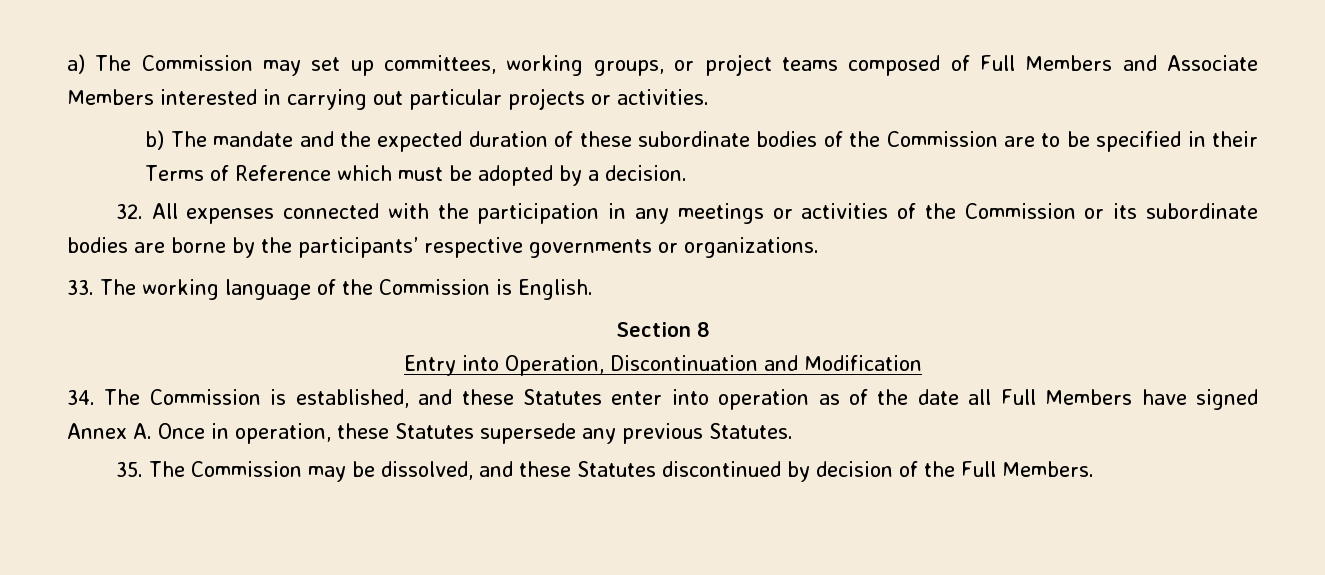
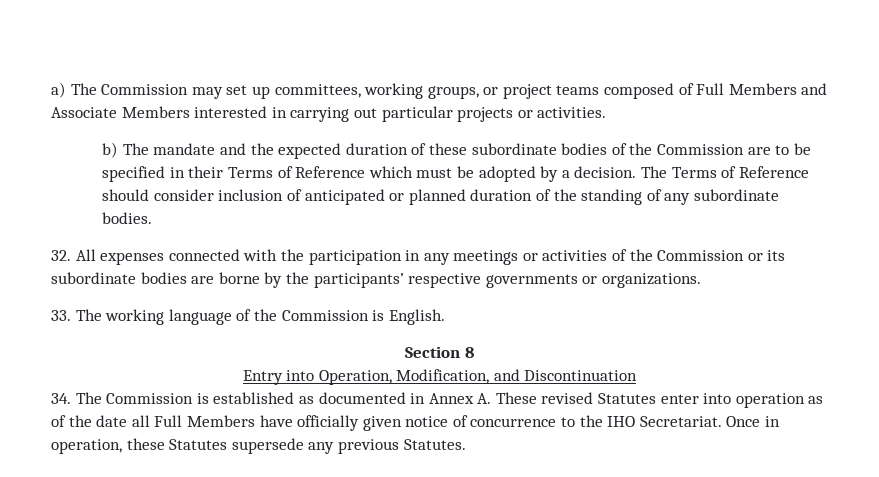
(688, 173) none -> [640,166,809,178] [102,189,779,205] [102,212,153,224] The Terms of Reference should consider inclusion of anticipated or planned duration of the standing of any subordinate bodies.
(604, 365) none -> [396,369,520,384] Modification, and
[763,355,922,371] and Modification -> (638, 375) none
[295,389,514,408] established, and these -> [213,392,594,404] established as documented in Annex A. These revised
[1196,389,1259,410] [67,423,152,439] signed Annex A. -> [297,415,722,431] officially given notice of concurrence to the IHO Secretariat.
[115,461,1094,482] // 35. The Commission may be dissolved, and these Statutes discontinued by decision of the Full Members. -> (466, 444) none

